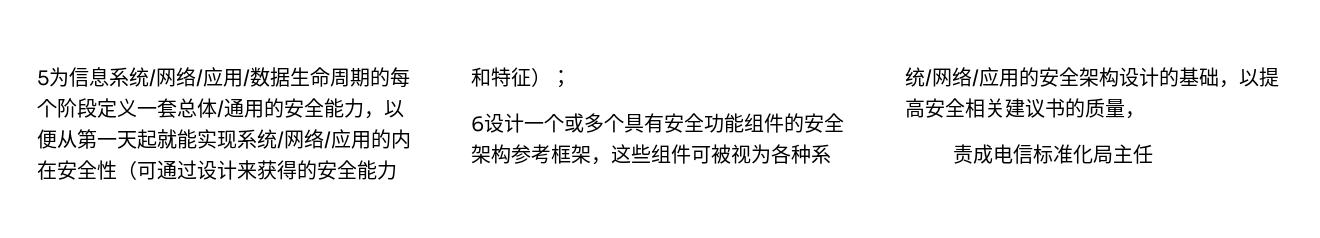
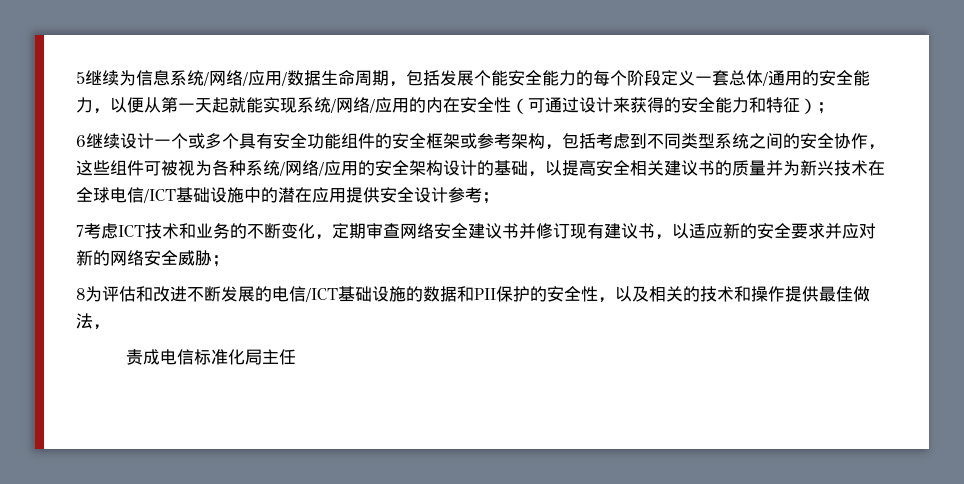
(49, 78) none -> [85,70,119,86] 继续
(370, 77) none -> [389,70,576,87] ，包括发展个能安全能力
(484, 124) none -> [86,133,120,149] 继续
[471,144,591,164] 架构参考框架 -> [426,133,868,150] 框架或参考架构，包括考虑到不同类型系统之间的安全协作
(1125, 108) none -> [766,160,885,176] [76,187,499,204] [76,223,876,240] [76,250,229,267] [76,286,870,303] [76,313,93,329] 并为新兴技术在全球电信/ICT基础设施中的潜在应用提供安全设计参考； // 7考虑ICT技术和业务的不断变化，定期审查网络安全建议书并修订现有建议书，以适应新的安全要求并应对新的网络安全威胁； // 8为评估和改进不断发展的电信/ICT基础设施的数据和PII保护的安全性，以及相关的技术和操作提供最佳做法

